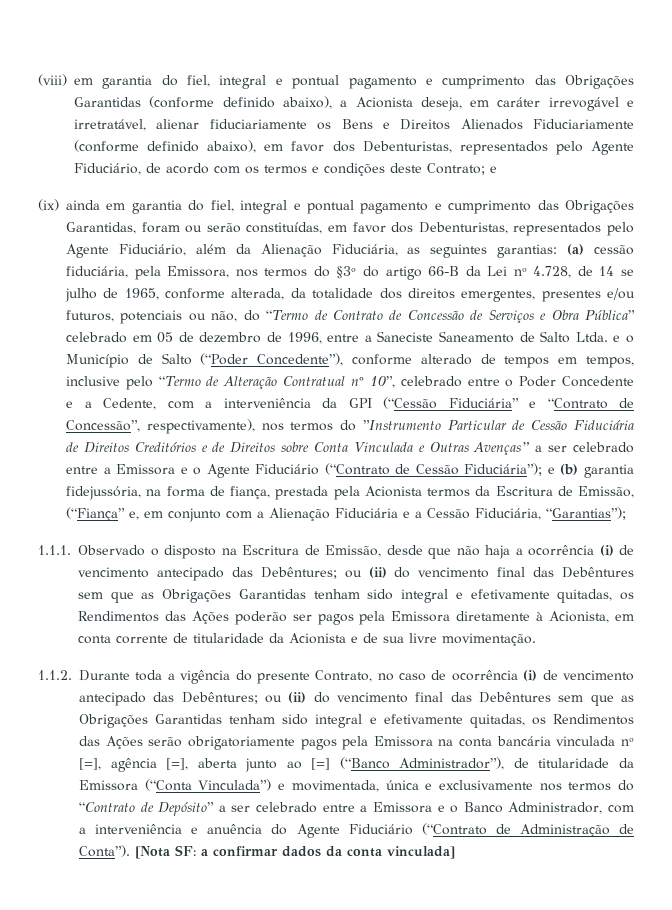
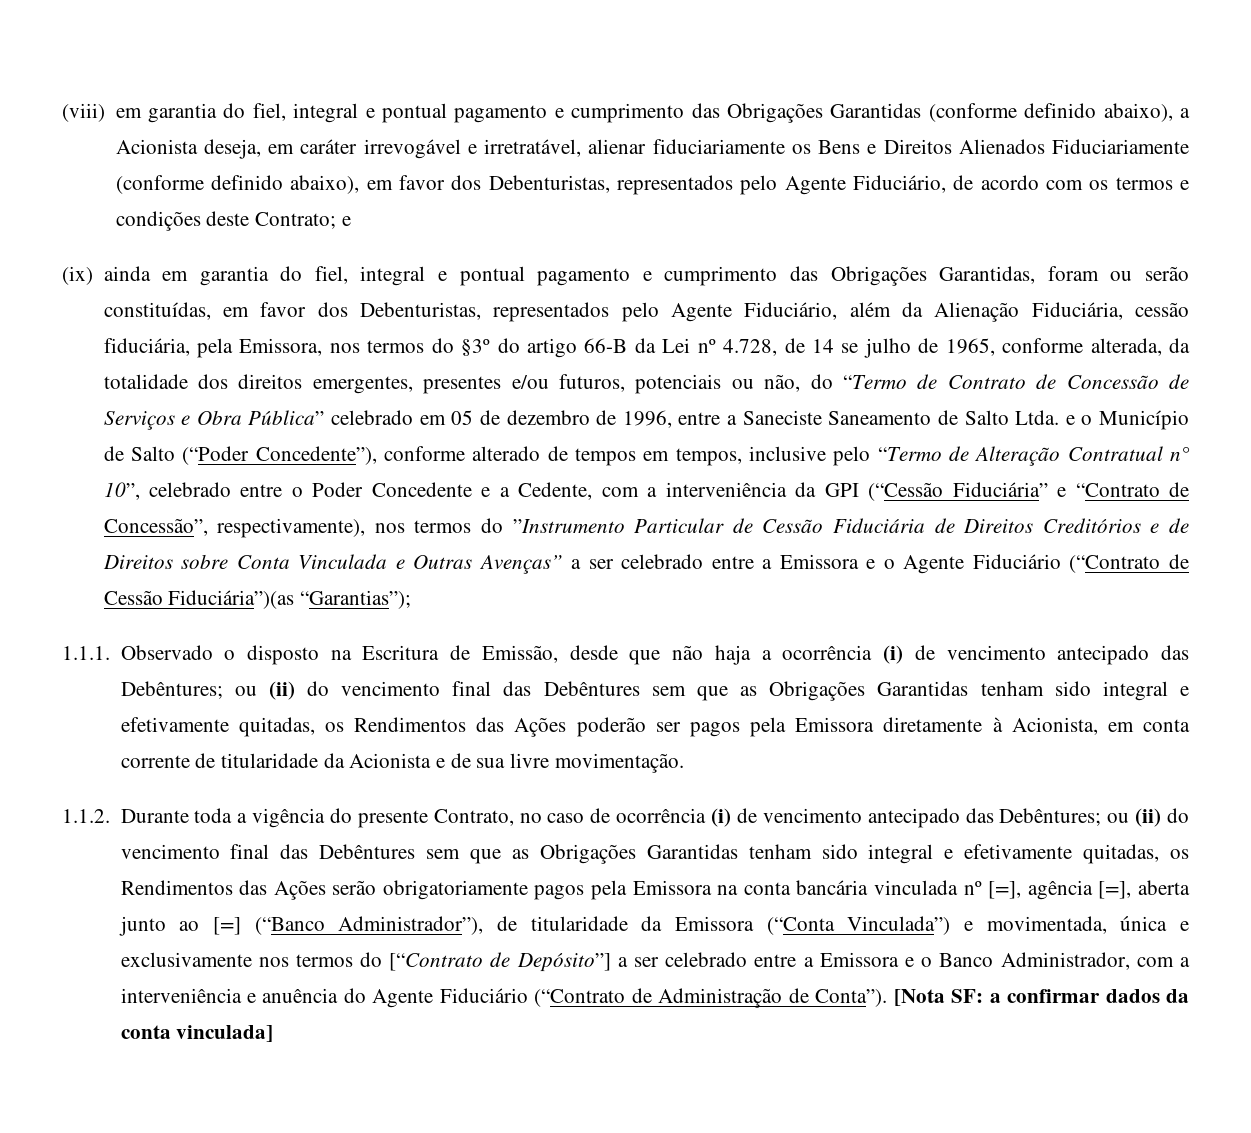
[407,244,585,258] as seguintes garantias: (a) -> (1123, 311) none
[464,463,635,478] [66,486,634,500] [66,507,541,522] Fiduciária”); e (b) garantia fidejussória, na forma de fiança, prestada pela Acionista termos da Escritura de Emissão, (“Fiança” e, em conjunto com a Alienação Fiduciária e a Cessão Fiduciária, -> [168,590,295,609] Fiduciária”)(as
[79,802,215,816] “Contrato de Depósito” -> [389,952,611,972] [“Contrato de Depósito”]

